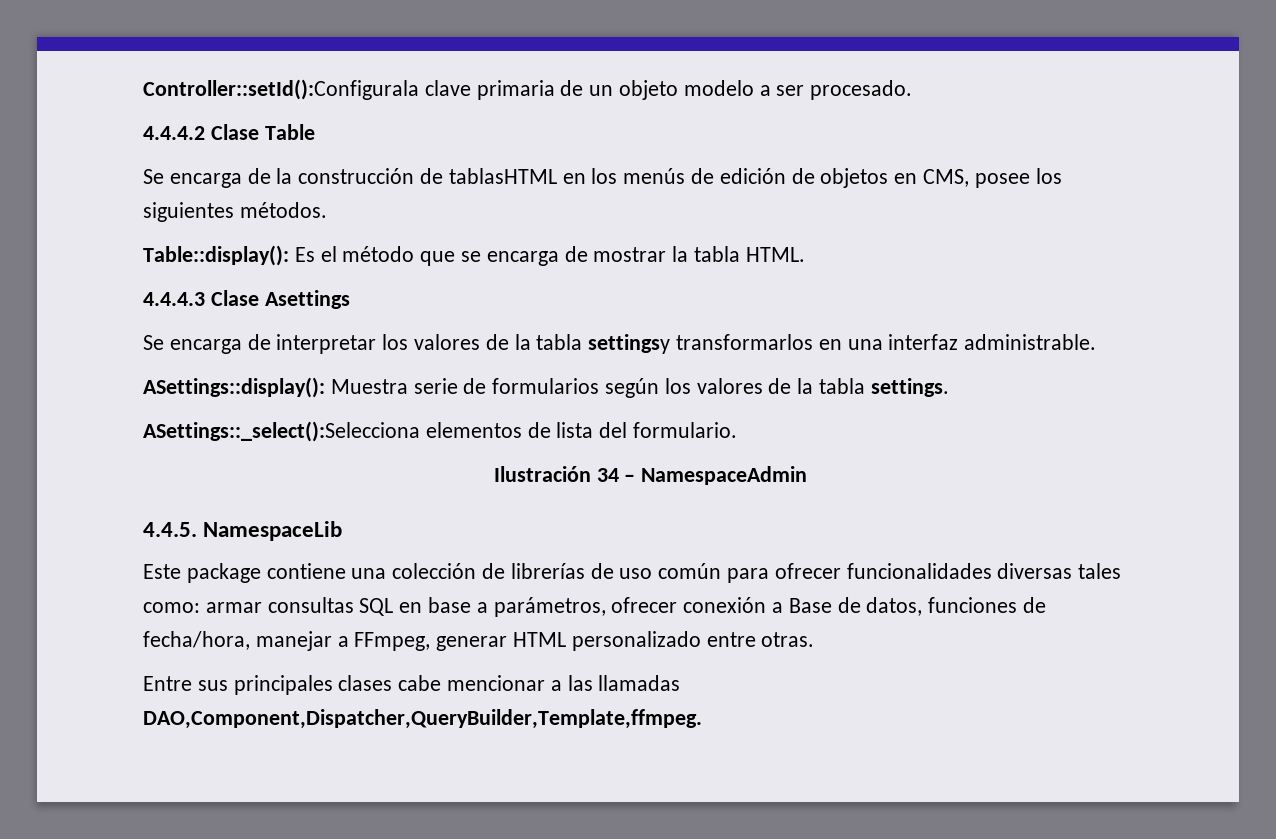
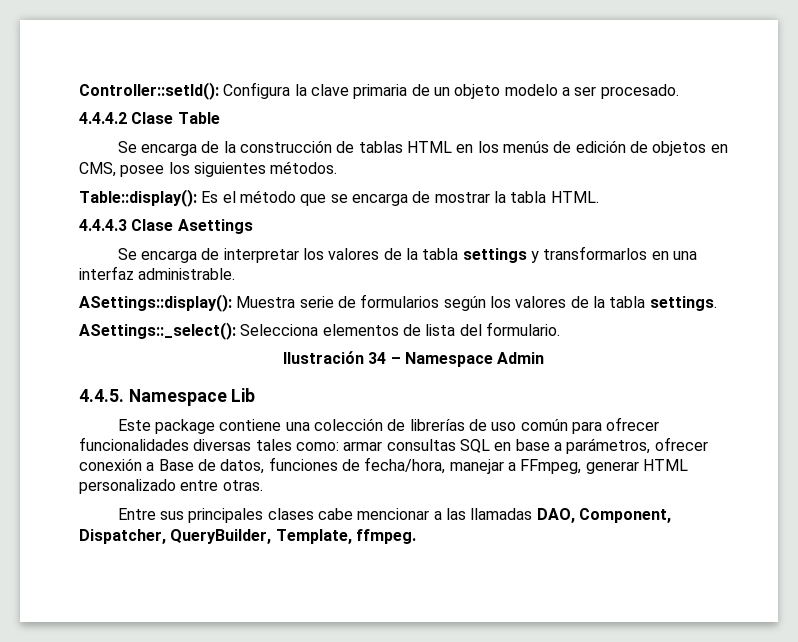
[143,79,419,100] Controller::setId():Configurala -> [79,82,307,100] Controller::setId(): Configura la
[448,168,557,184] tablasHTML -> [358,141,452,153] tablas HTML
[588,334,671,354] settingsy -> [462,248,539,263] settings y
[143,421,420,442] ASettings::_select():Selecciona -> [79,322,319,340] ASettings::_select(): Selecciona
[641,466,808,485] NamespaceAdmin -> [404,352,545,367] Namespace Admin
[203,521,343,541] NamespaceLib -> [128,388,256,406] Namespace Lib
[143,709,702,729] DAO,Component,Dispatcher,QueryBuilder,Template,ffmpeg. -> [536,508,671,523] [79,529,416,544] DAO, Component, Dispatcher, QueryBuilder, Template, ffmpeg.

